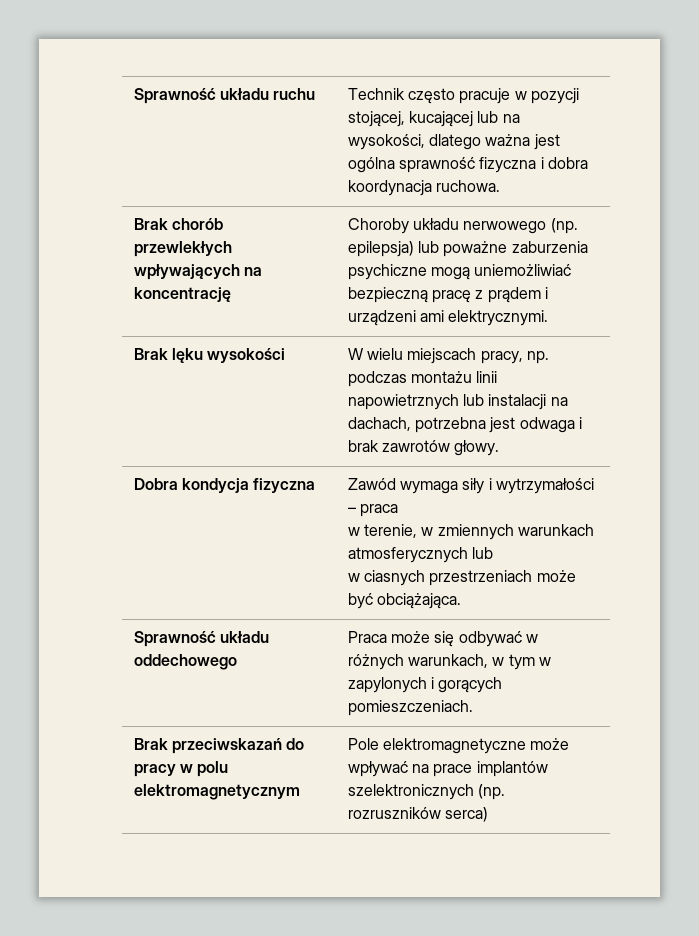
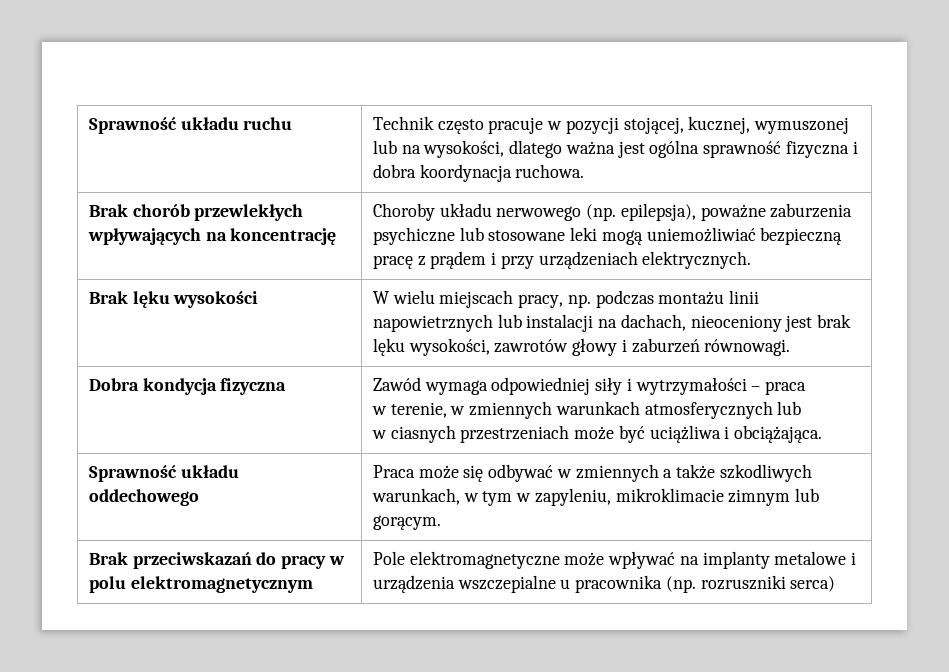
[409,111,474,127] kucającej -> [688,116,850,134] kucznej, wymuszonej
[347,241,440,257] epilepsja) lub -> [620,203,696,221] epilepsja),
(427, 272) none -> [459,227,598,241] lub stosowane leki
[347,310,549,326] urządzeni ami elektrycznymi. -> [500,251,752,269] przy urządzeniach elektrycznych.
[415,417,583,433] [347,440,500,456] potrzebna jest odwaga i brak zawrotów głowy. -> [690,314,852,332] [373,338,791,356] nieoceniony jest brak lęku wysokości, zawrotów głowy i zaburzeń równowagi.
(459, 487) none -> [491,377,591,395] odpowiedniej
(373, 601) none -> [649,425,730,443] uciążliwa i
[347,654,552,670] [347,677,503,693] [347,700,473,716] różnych warunkach, w tym w zapylonych i gorących pomieszczeniach. -> [575,464,812,482] [372,488,820,506] [373,515,442,530] zmiennych a także szkodliwych warunkach, w tym w zapyleniu, mikroklimacie zimnym lub gorącym.
[433,761,548,777] [347,784,506,800] [347,807,441,819] prace implantów szelektronicznych (np. rozruszników -> [702,551,857,569] [373,575,786,593] implanty metalowe i urządzenia wszczepialne u pracownika (np. rozruszniki

